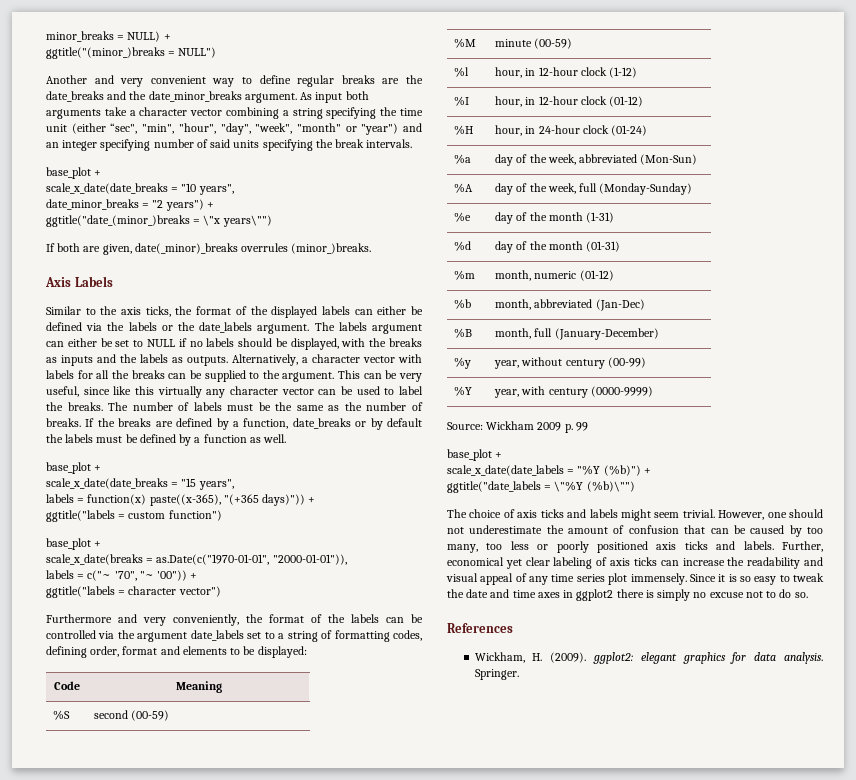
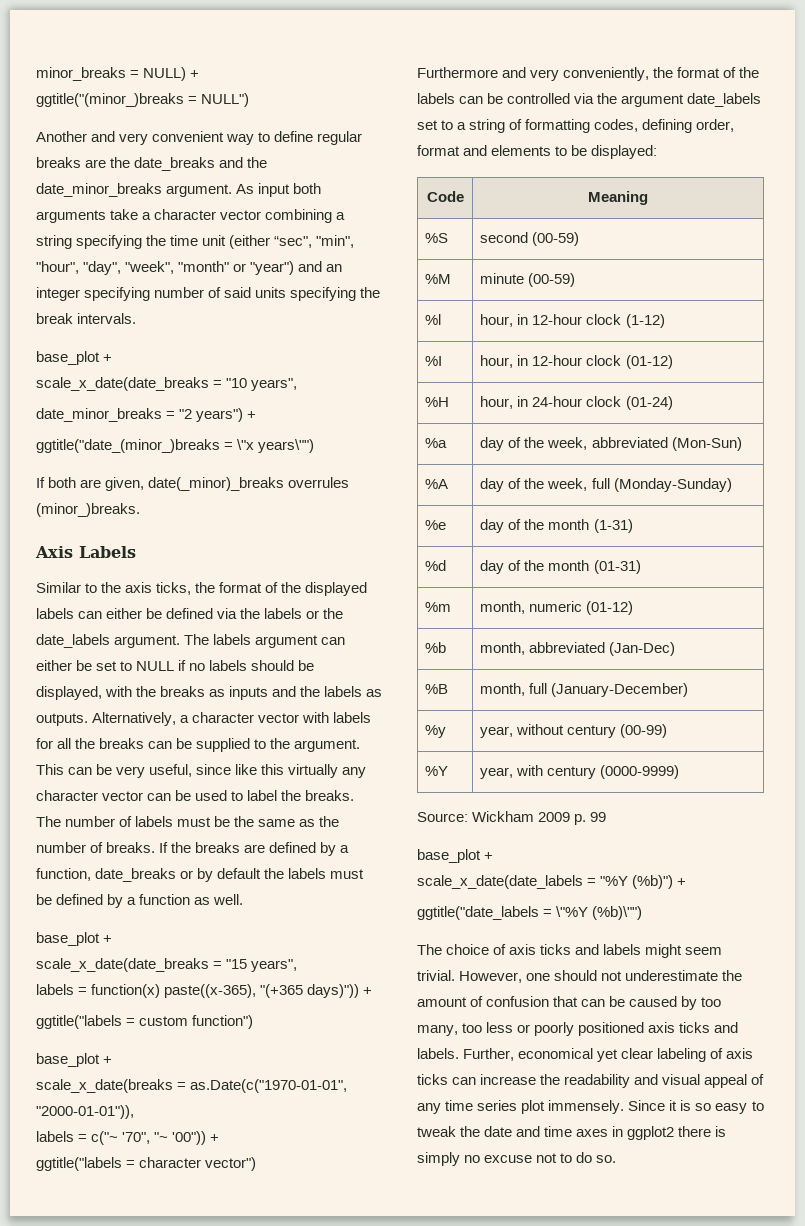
[447,623,513,633] [474,652,823,664] [474,669,519,680] // References // Wickham, H. (2009). ggplot2: elegant graphics for data analysis. Springer. -> (617, 1159) none

